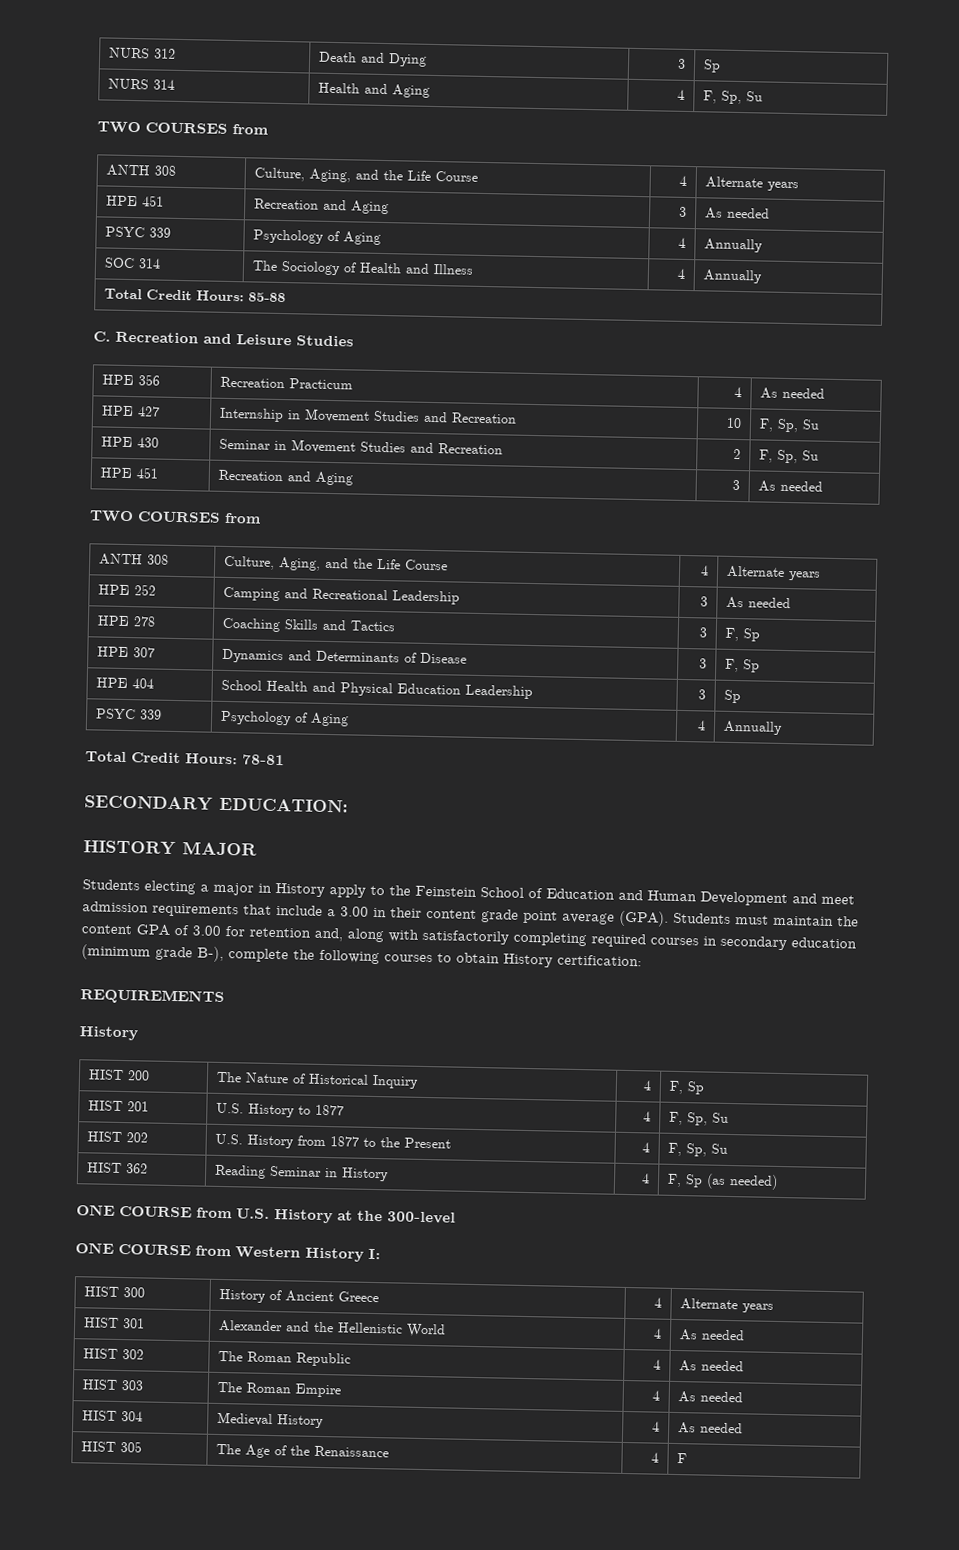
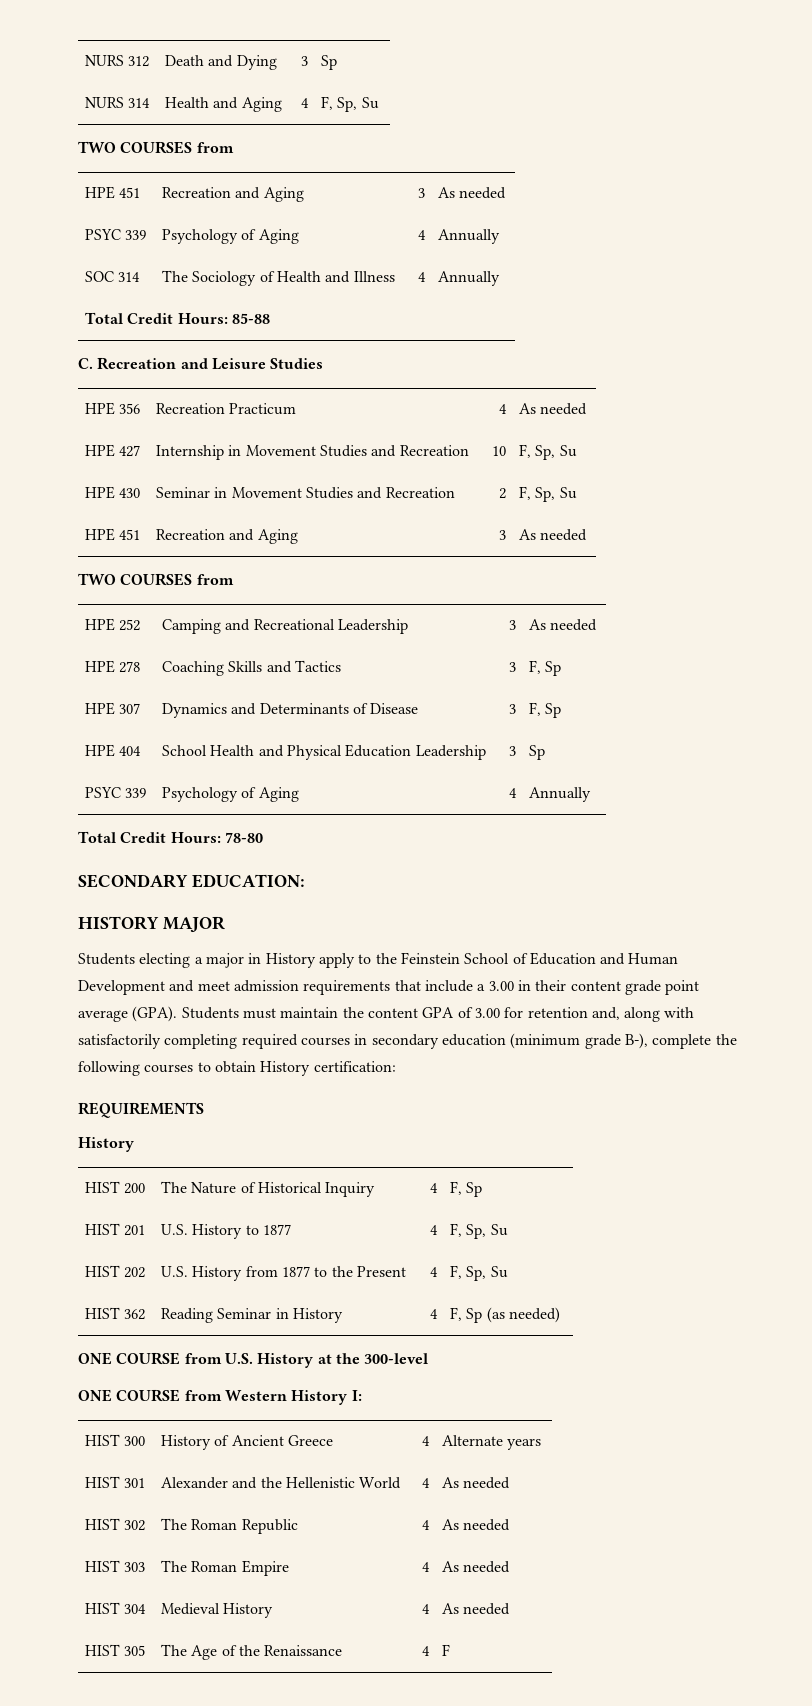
[105,164,176,177] [253,167,478,183] [679,175,688,186] [704,176,799,192] // ANTH 308 | Culture, Aging, and the Life Course | 4 | Alternate years -> (234, 147) none
[98,553,169,566] [223,555,448,571] [700,565,710,576] [725,565,821,581] // ANTH 308 | Culture, Aging, and the Life Course | 4 | Alternate years -> (234, 579) none
[242,754,285,766] 78-81 -> [224,832,263,843] 78-80

